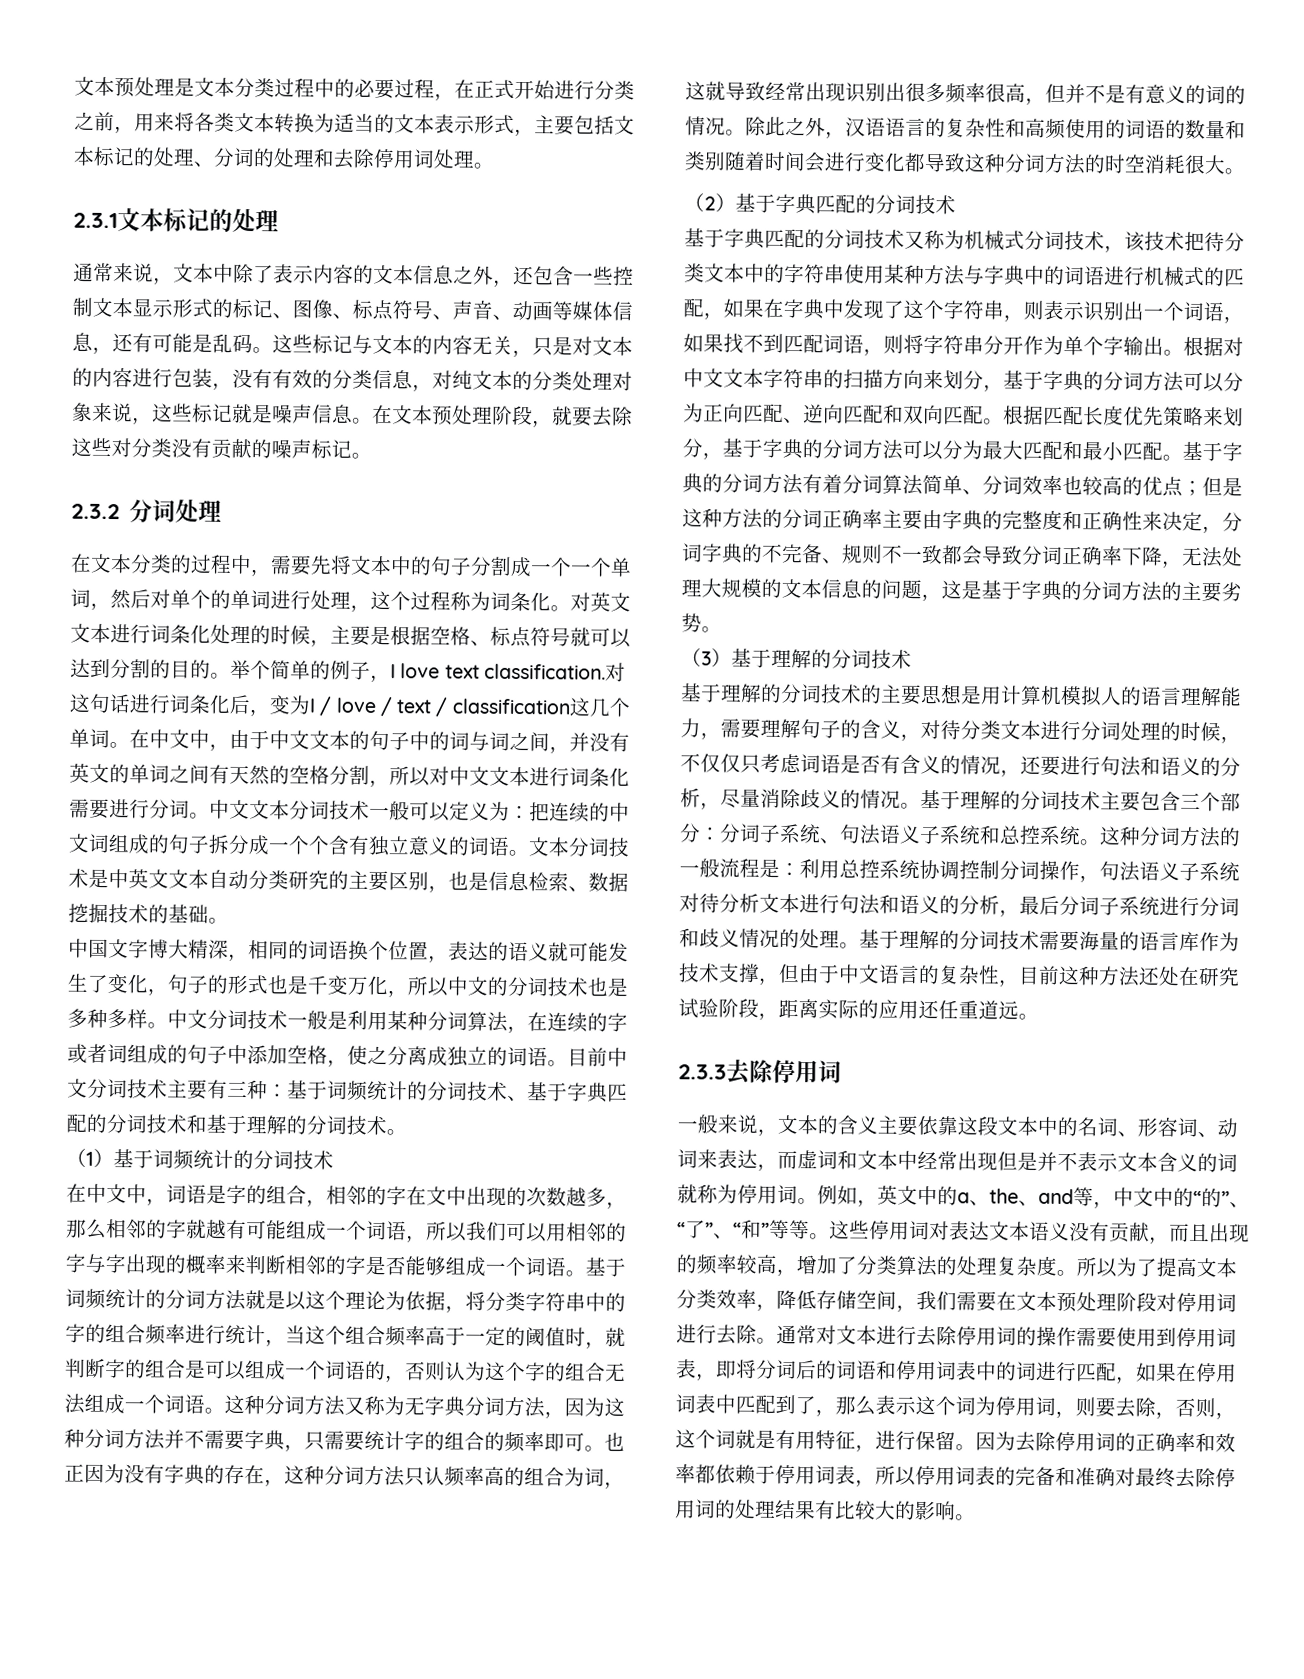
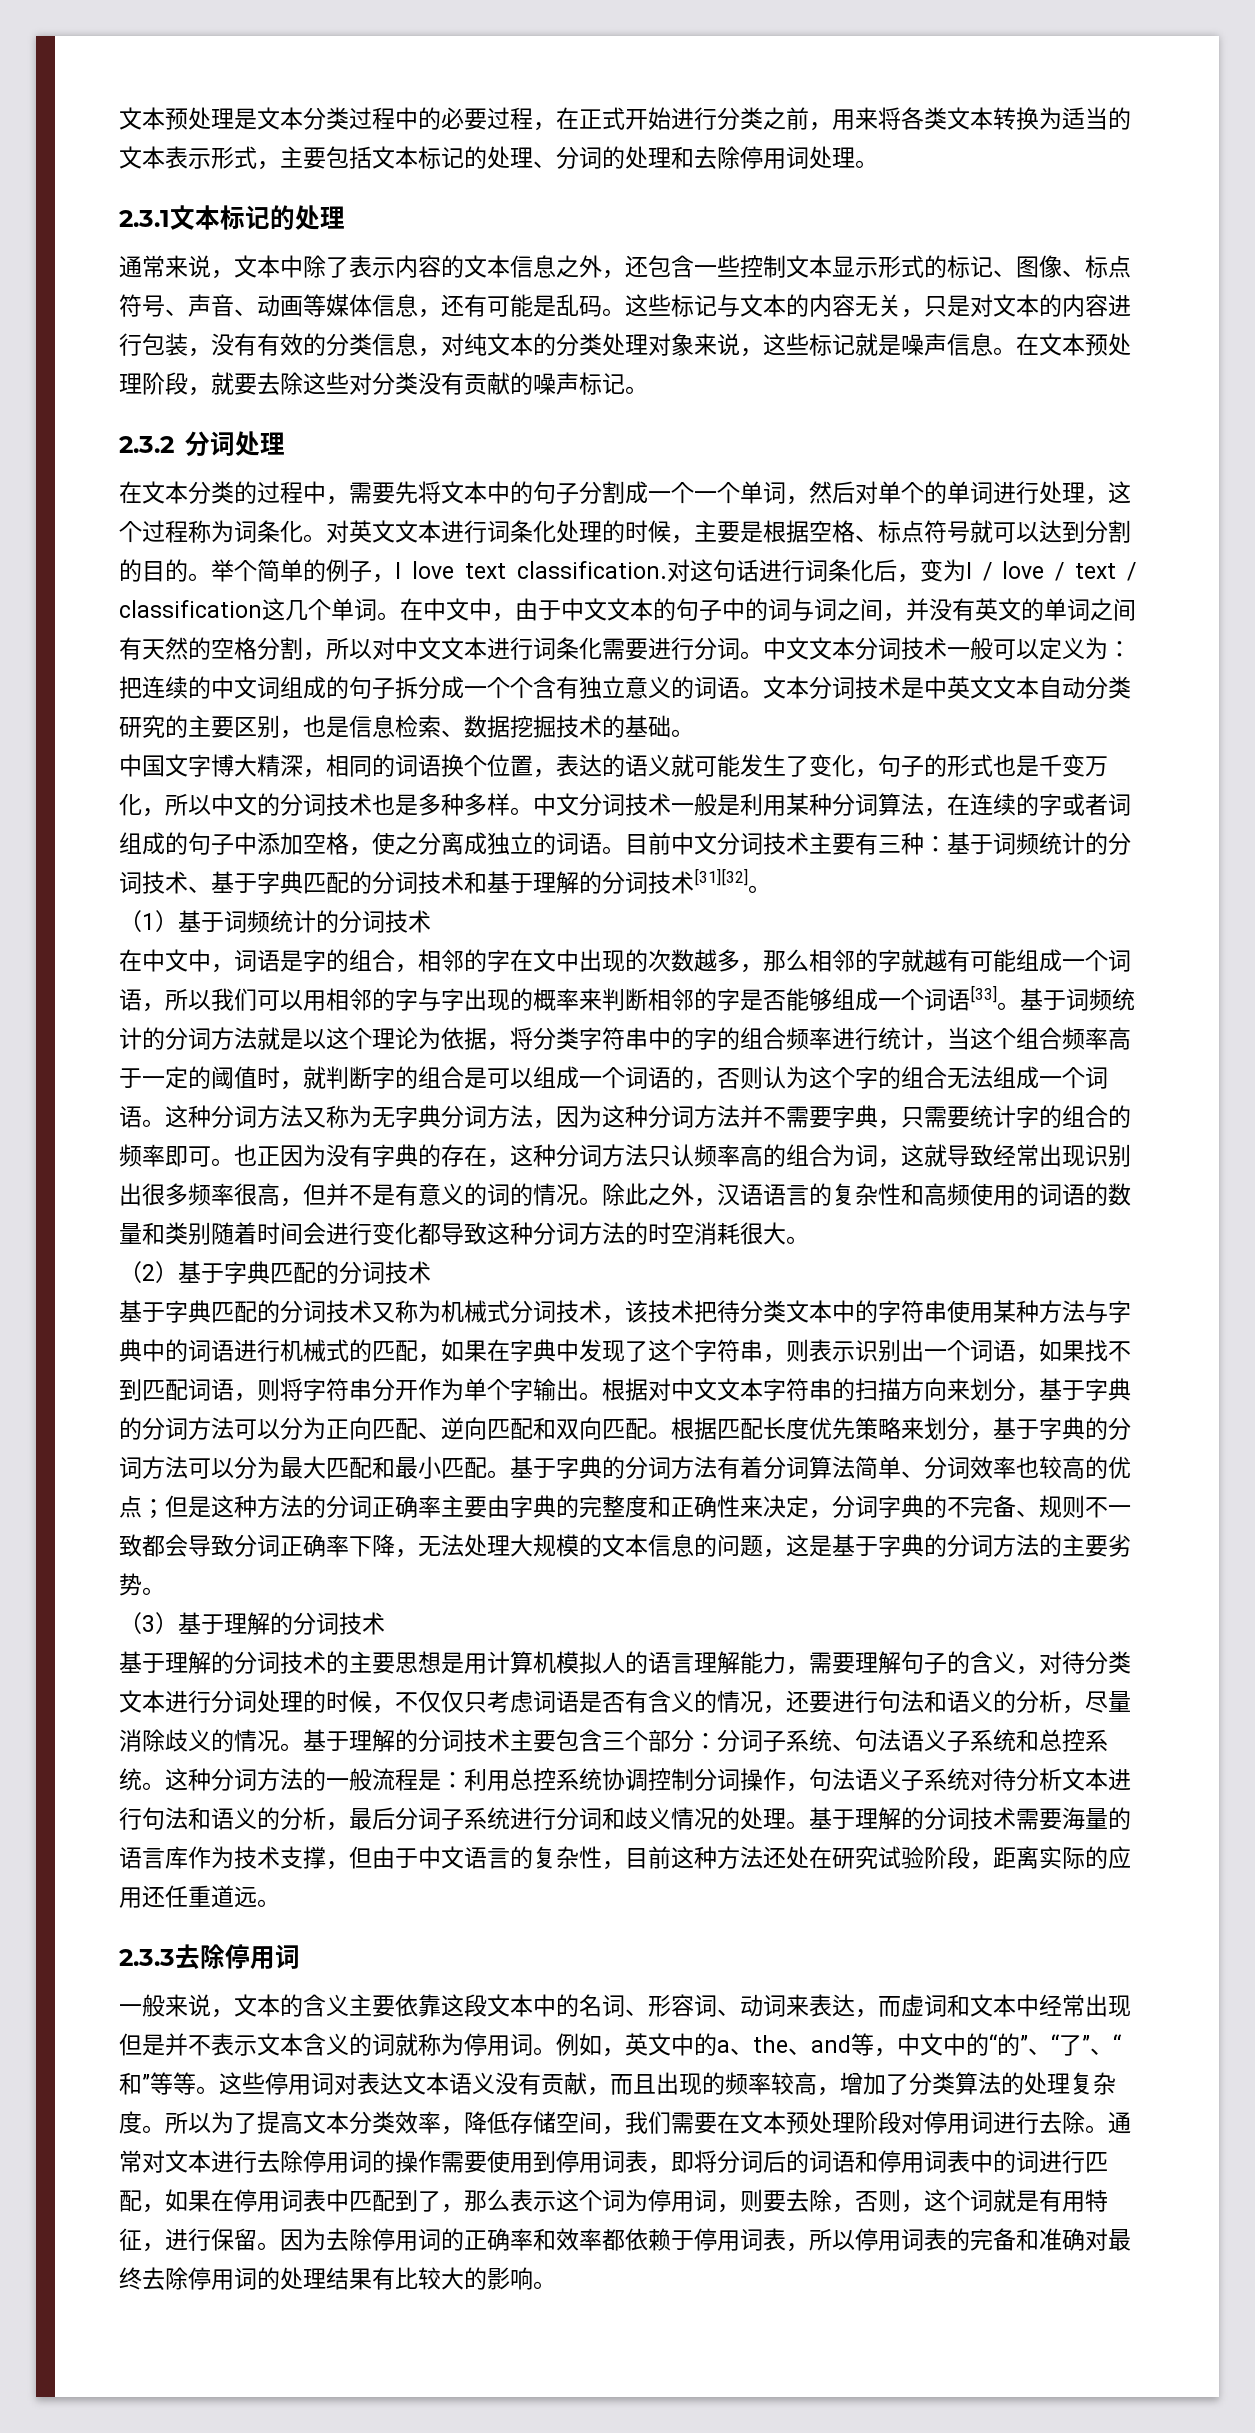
(387, 1125) none -> [694,868,748,886] [31][32]
(566, 1267) none -> [970,985,997,1003] [33]

